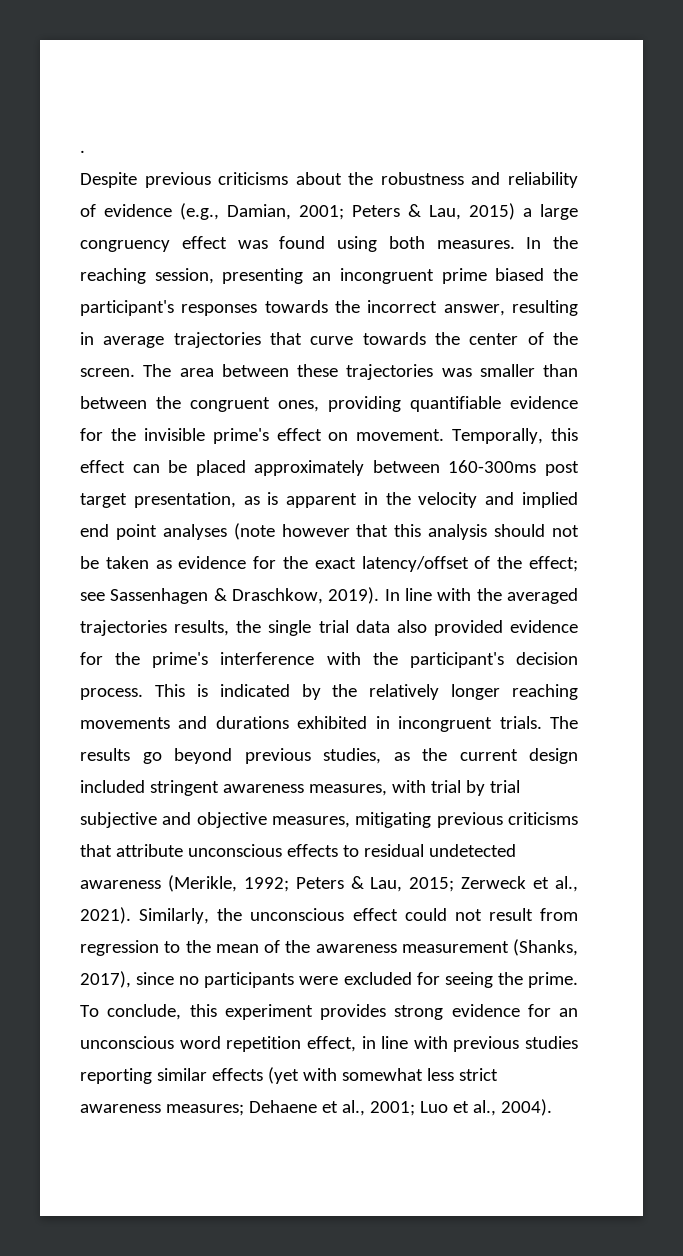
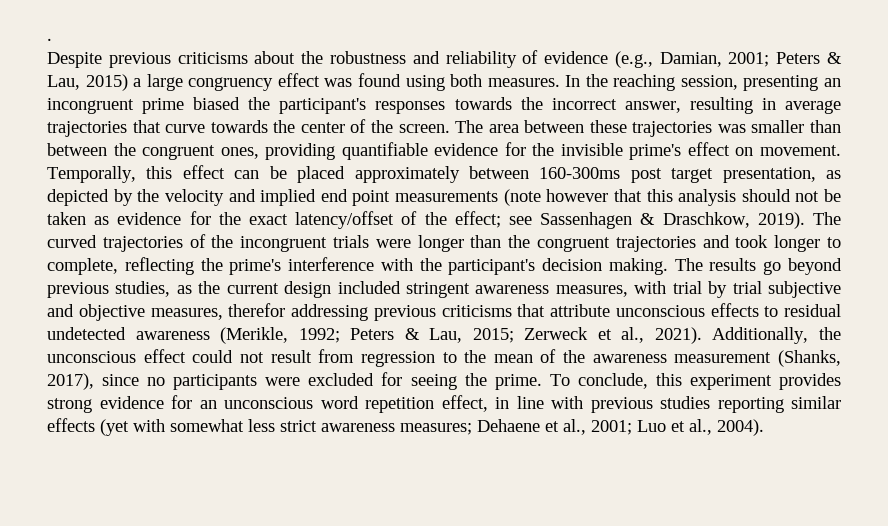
[267,492,378,508] is apparent in -> [47,189,133,206] depicted by
[162,524,227,540] analyses -> [395,191,498,202] measurements
[384,588,578,604] [80,620,578,636] [80,652,103,665] In line with the averaged trajectories results, the single trial data also provided evidence for -> [813,212,841,225] [47,234,841,252] [47,257,194,275] The curved trajectories of the incongruent trials were longer than the congruent trajectories and took longer to complete, reflecting
[80,684,578,700] [80,716,542,732] process. This is indicated by the relatively longer reaching movements and durations exhibited in incongruent trials. -> [608,258,668,275] making.
[355,812,432,828] mitigating -> [228,303,368,321] therefor addressing
[139,908,210,924] Similarly, -> [712,327,809,344] Additionally,

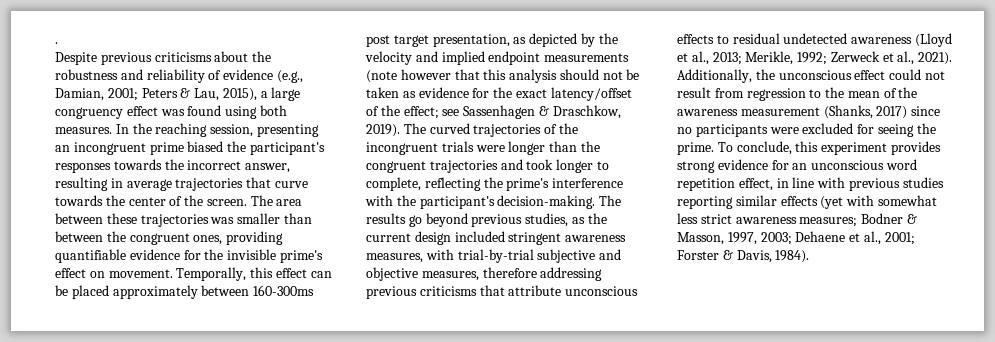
[85,74,128,91] 2015) -> [222,88,257,101] 2015),
[320,189,391,206] end point -> [488,51,541,65] endpoint
[542,258,668,275] decision making. -> [497,195,596,209] decision-making.
[672,281,762,298] trial by trial -> [457,249,534,263] trial-by-trial
[228,303,286,317] therefor -> [482,267,537,278] therefore
[220,327,514,344] (Merikle, 1992; Peters & Lau, 2015; -> [914,33,952,47] [677,51,828,65] (Lloyd et al., 2013; Merikle, 1992;
[47,373,94,390] 2017), -> [876,106,908,119] 2017)
[477,419,764,436] Dehaene et al., 2001; Luo et al., 2004). -> [861,213,917,224] [677,231,915,245] [677,250,810,263] Bodner & Masson, 1997, 2003; Dehaene et al., 2001; Forster & Davis, 1984).

